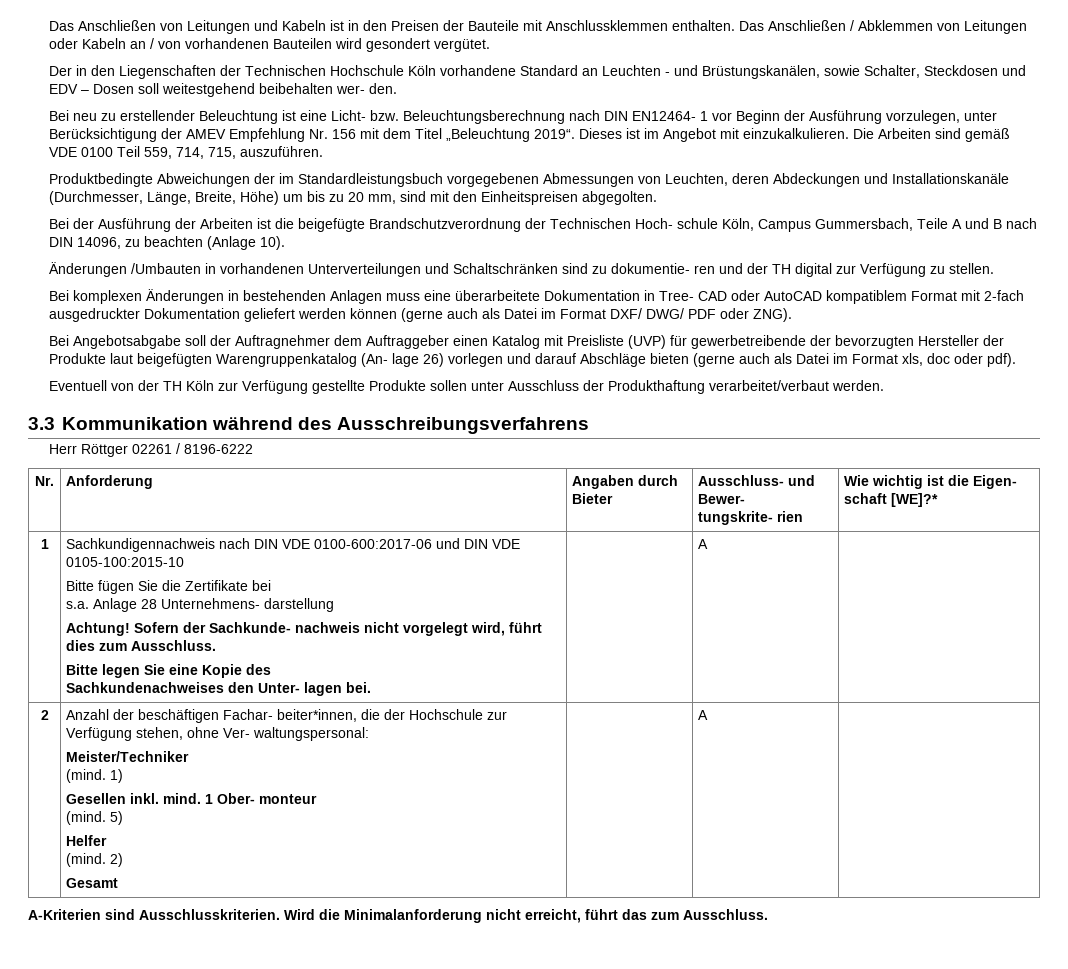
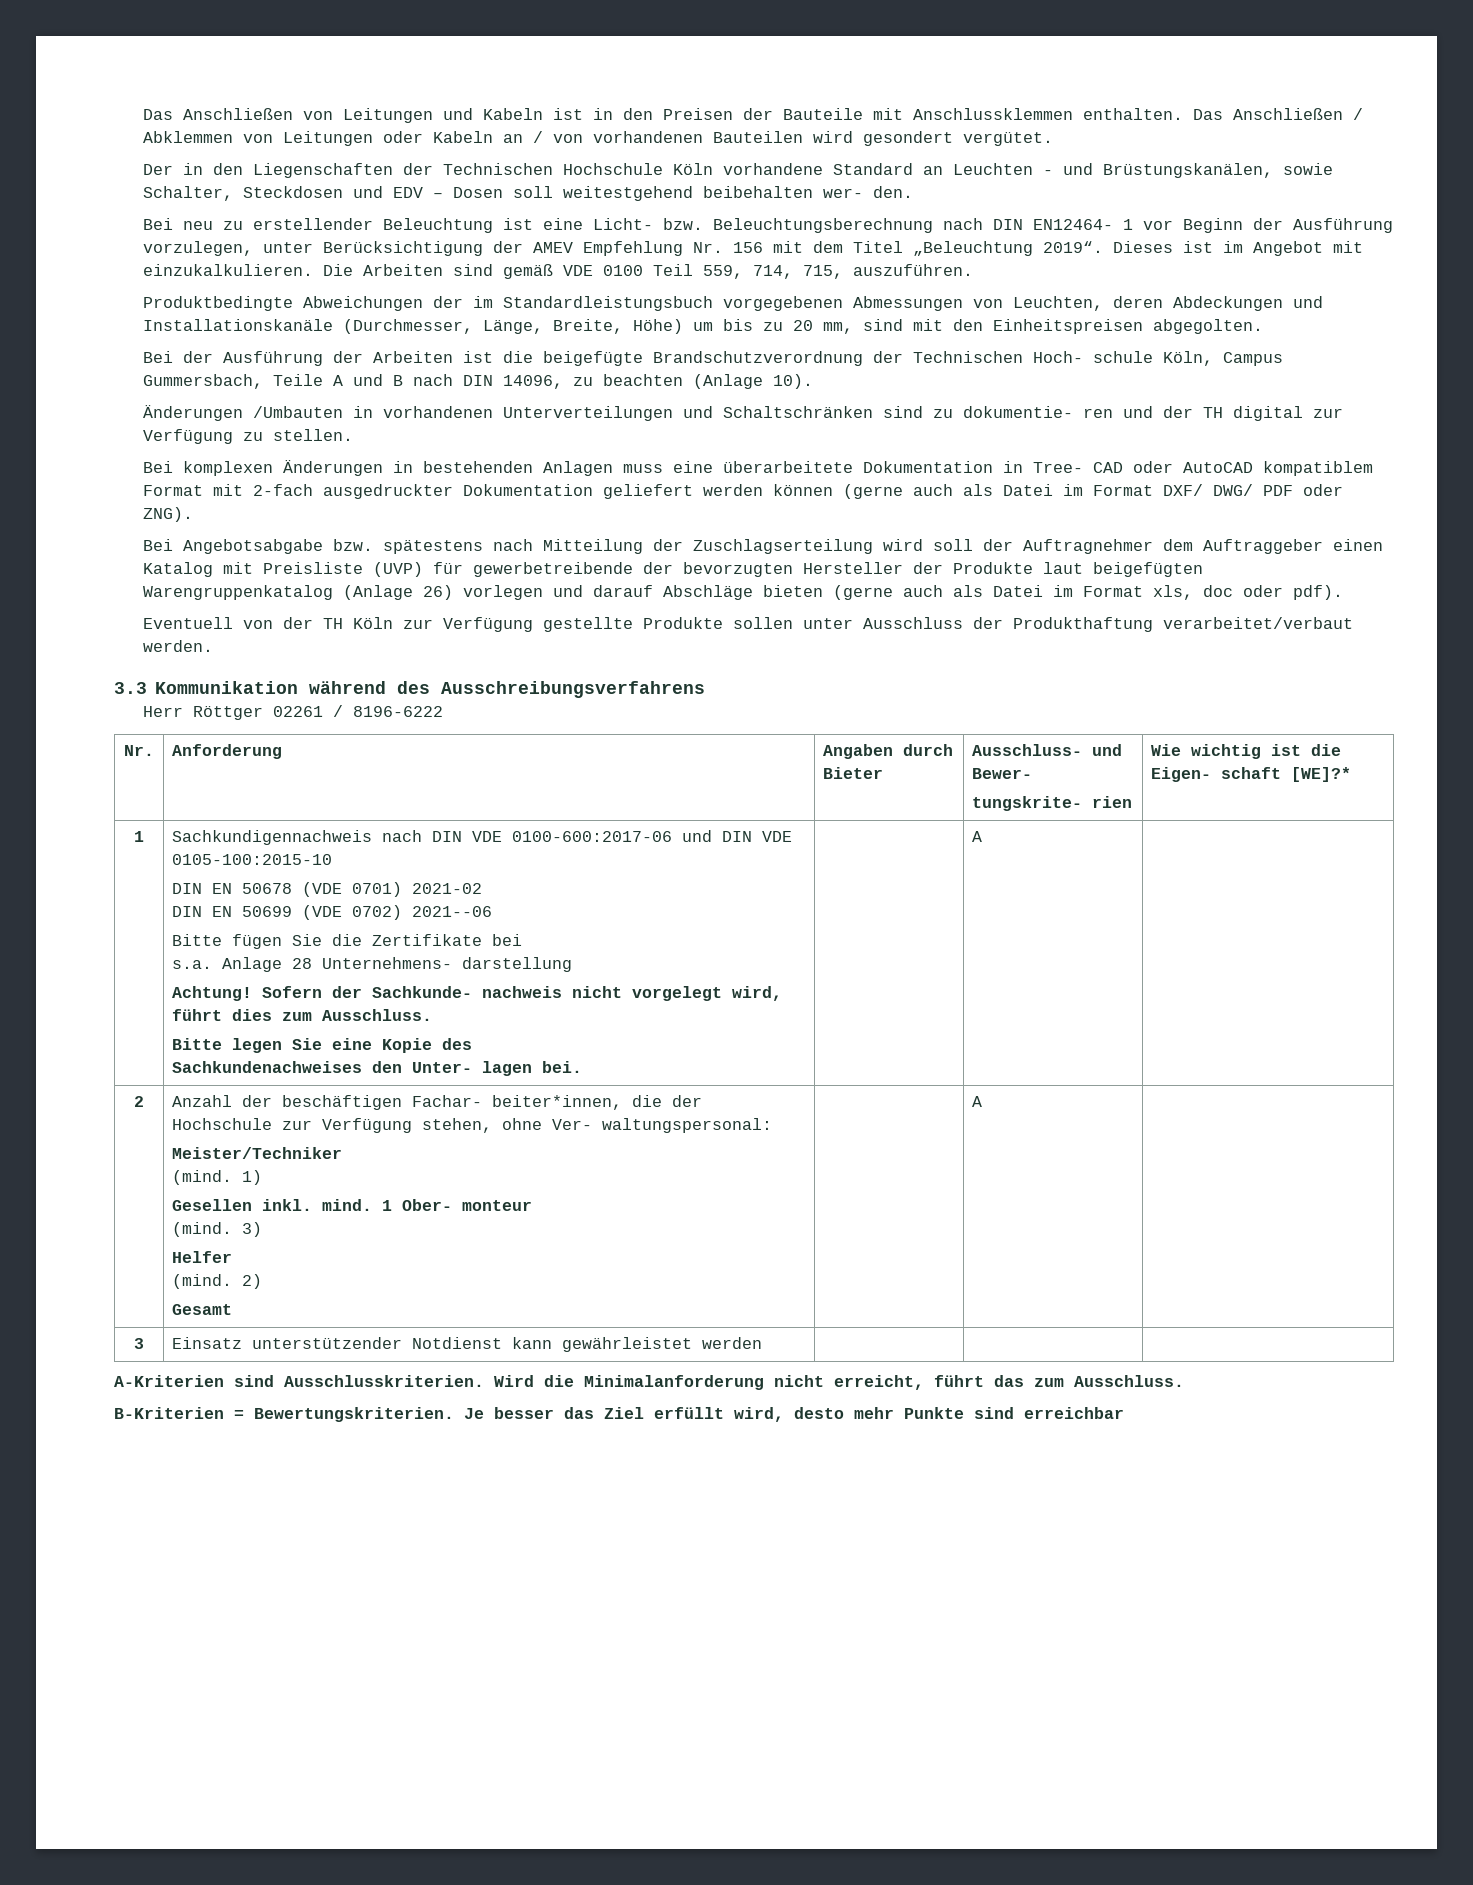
(181, 342) none -> [333,539,924,554] bzw. spätestens nach Mitteilung der Zuschlagserteilung wird
[360,353,419,367] (An- lage -> [343,585,414,600] (Anlage
(185, 562) none -> [172,882,483,897] [172,905,493,920] // DIN EN 50678 (VDE 0701) 2021-02 // DIN EN 50699 (VDE 0702) 2021--06
[110,811,124,825] 5) -> [242,1222,263,1237] 3)
(709, 715) none -> [134,1338,144,1349] [172,1337,763,1352] // 3 | Einsatz unterstützender Notdienst kann gewährleistet werden | | |
(768, 914) none -> [114,1407,1124,1422] // B-Kriterien = Bewertungskriterien. Je besser das Ziel erfüllt wird, desto mehr Punkte sind erreichbar

